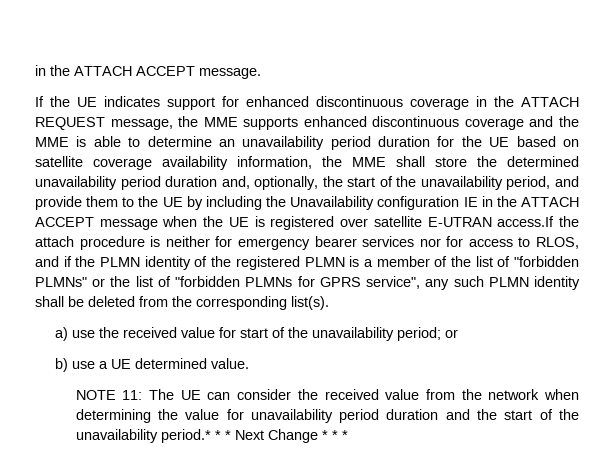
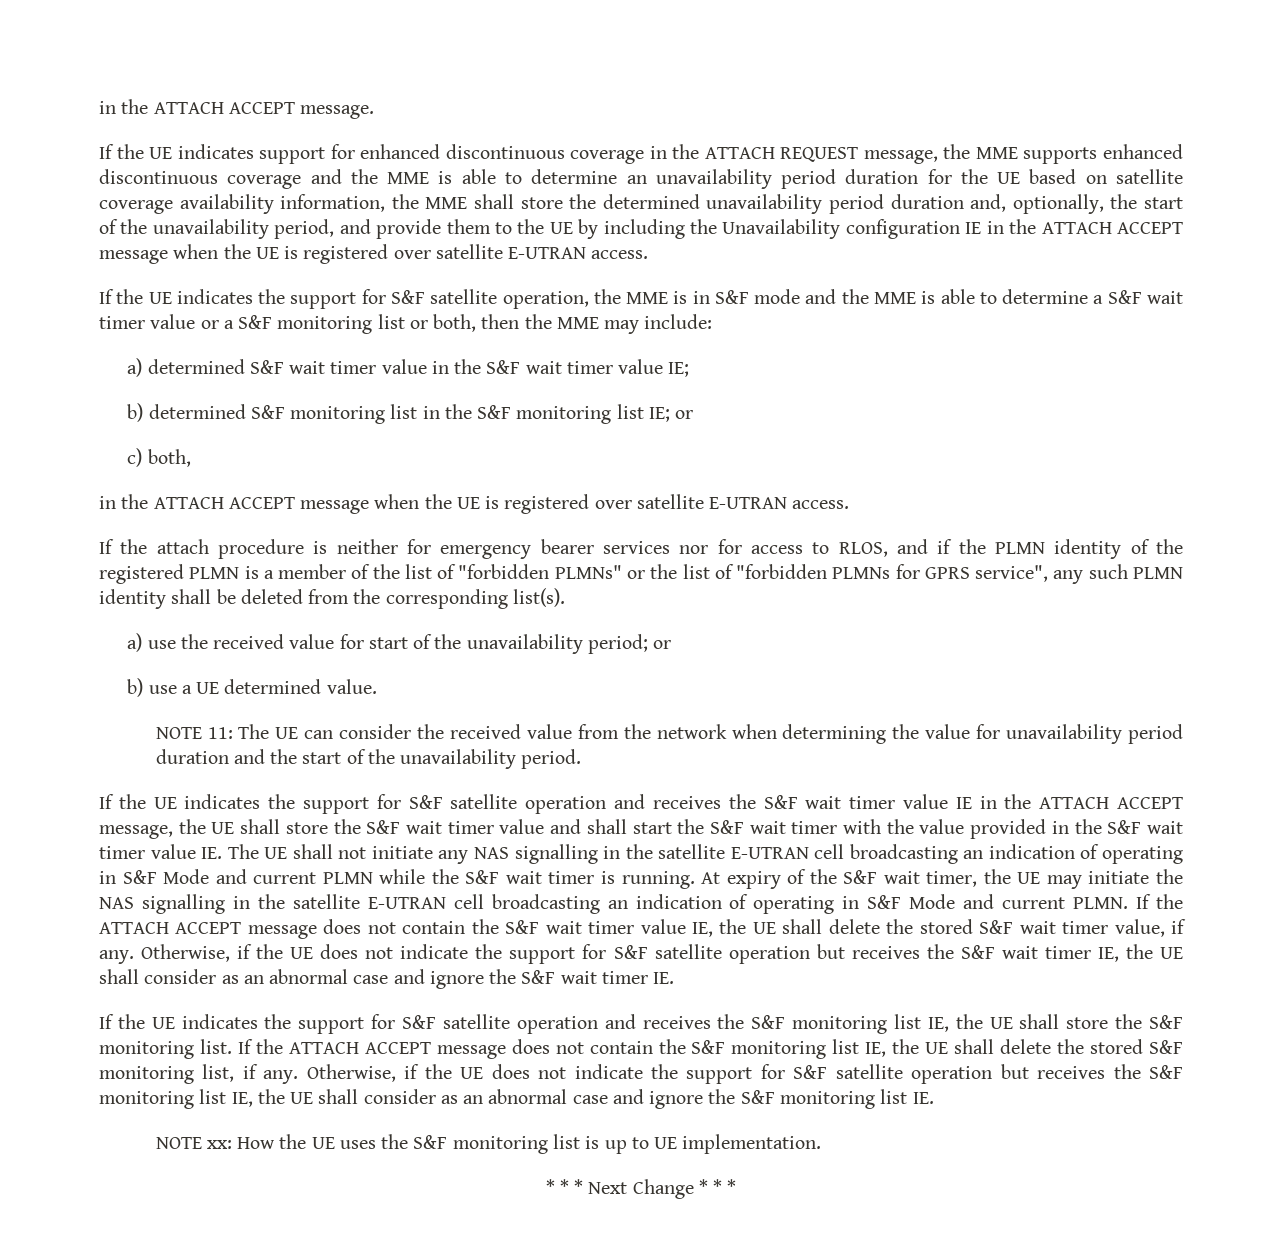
[497,216,555,227] access.If -> [591,250,649,259] [99,289,1183,309] [99,314,713,334] [127,358,690,377] [127,403,694,424] [127,448,191,467] [99,494,850,514] [99,539,114,554] access. // If the UE indicates the support for S&F satellite operation, the MME is in S&F mode and the MME is able to determine a S&F wait timer value or a S&F monitoring list or both, then the MME may include: // a) determined S&F wait timer value in the S&F wait timer value IE; // b) determined S&F monitoring list in the S&F monitoring list IE; or // c) both, // in the ATTACH ACCEPT message when the UE is registered over satellite E-UTRAN access. // If
[160,429,211,443] period.* -> [521,749,582,769] [99,794,1184,814] [99,819,1184,839] [99,844,1183,864] [99,869,1183,889] [99,894,1183,914] [99,919,1187,939] [99,944,1183,964] [99,969,675,989] [99,1014,1184,1034] [99,1039,1184,1059] [99,1064,1184,1084] [99,1089,934,1109] [155,1134,822,1154] [545,1179,555,1194] period. // If the UE indicates the support for S&F satellite operation and receives the S&F wait timer value IE in the ATTACH ACCEPT message, the UE shall store the S&F wait timer value and shall start the S&F wait timer with the value provided in the S&F wait timer value IE. The UE shall not initiate any NAS signalling in the satellite E-UTRAN cell broadcasting an indication of operating in S&F Mode and current PLMN while the S&F wait timer is running. At expiry of the S&F wait timer, the UE may initiate the NAS signalling in the satellite E-UTRAN cell broadcasting an indication of operating in S&F Mode and current PLMN. If the ATTACH ACCEPT message does not contain the S&F wait timer value IE, the UE shall delete the stored S&F wait timer value, if any. Otherwise, if the UE does not indicate the support for S&F satellite operation but receives the S&F wait timer IE, the UE shall consider as an abnormal case and ignore the S&F wait timer IE. // If the UE indicates the support for S&F satellite operation and receives the S&F monitoring list IE, the UE shall store the S&F monitoring list. If the ATTACH ACCEPT message does not contain the S&F monitoring list IE, the UE shall delete the stored S&F monitoring list, if any. Otherwise, if the UE does not indicate the support for S&F satellite operation but receives the S&F monitoring list IE, the UE shall consider as an abnormal case and ignore the S&F monitoring list IE. // NOTE xx: How the UE uses the S&F monitoring list is up to UE implementation. // *

